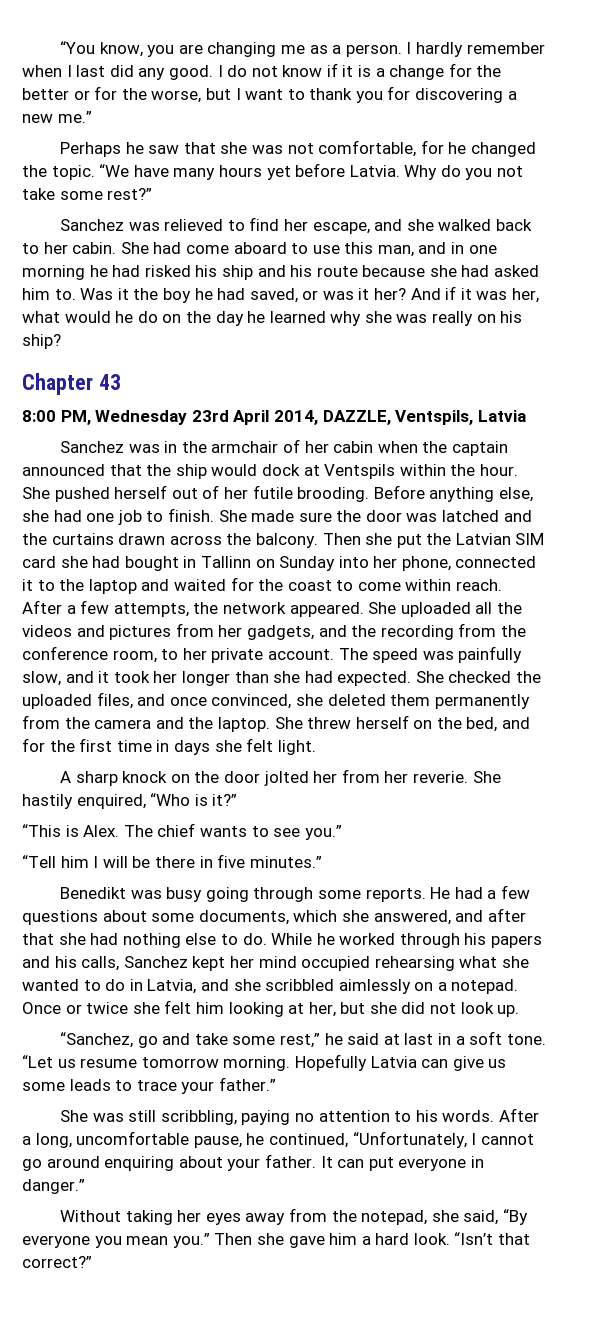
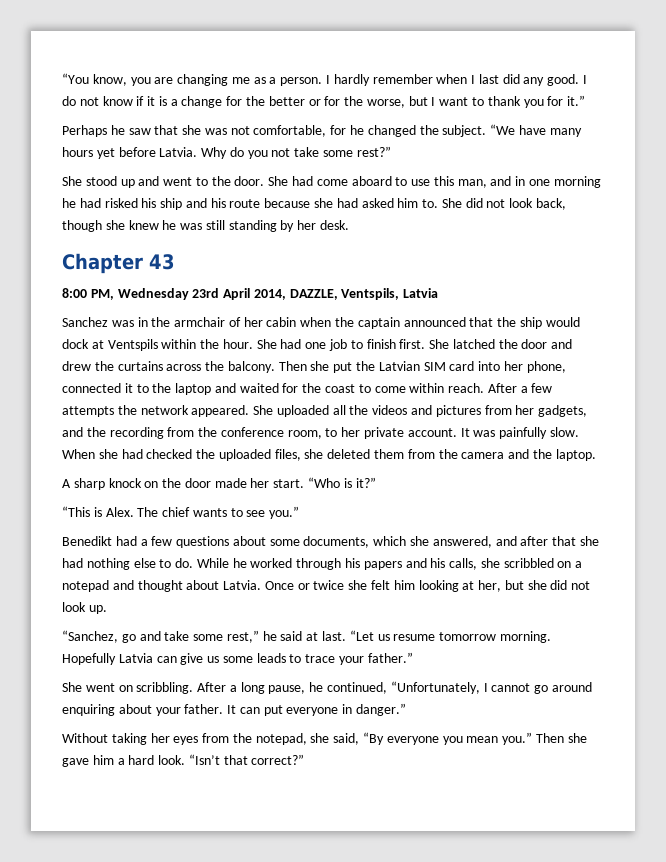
[415,88,517,103] [22,111,92,123] discovering a new me.” -> [567,95,586,106] it.”
[51,165,95,180] topic. -> [442,125,487,137] subject.
[60,217,532,234] [22,242,117,254] Sanchez was relieved to find her escape, and she walked back to her cabin. -> [62,176,265,188] She stood up and went to the door.
[80,286,540,303] [22,311,523,326] [22,334,61,349] Was it the boy he had saved, or was it her? And if it was her, what would he do on the day he learned why she was really on his ship? -> [441,198,567,210] [62,220,350,232] She did not look back, though she knew he was still standing by her desk.
[54,485,533,502] [22,508,532,525] pushed herself out of her futile brooding. Before anything else, she had one job to finish. She made sure the door was latched and -> [280,339,573,351] [62,361,91,371] had one job to finish first. She latched the door and drew
[118,533,166,545] drawn -> (163, 366) none
[60,556,336,571] she had bought in Tallinn on Sunday -> (475, 366) none
[113,603,189,617] attempts, -> [62,406,114,417] attempts
[338,646,523,663] [22,671,444,686] The speed was painfully slow, and it took her longer than she had expected. She -> [460,427,579,439] [62,449,143,459] It was painfully slow. When she had
[137,694,292,709] and once convinced, -> (301, 455) none
[434,694,530,709] permanently -> (405, 454) none
[274,715,531,732] [22,738,316,755] She threw herself on the bed, and for the first time in days she felt light. -> (596, 455) none
[263,769,501,786] [22,794,146,809] jolted her from her reverie. She hastily enquired, -> [214,478,305,488] made her start.
[22,854,322,868] [60,887,451,902] “Tell him I will be there in five minutes.” // Benedikt was busy going through some reports. He -> [62,536,112,546] Benedikt
[123,956,529,971] [22,979,229,994] Sanchez kept her mind occupied rehearsing what she wanted to do in Latvia, and -> (478, 564) none
[338,979,411,994] aimlessly -> (554, 563) none
[451,979,519,994] notepad. -> [62,580,262,592] notepad and thought about Latvia.
[404,1031,546,1045] last in a soft tone. -> [322,631,347,641] last.
[92,1108,539,1125] [22,1131,190,1148] was still scribbling, paying no attention to his words. After a long, uncomfortable -> [85,682,265,694] went on scribbling. After a long
[245,1213,286,1225] away -> (199, 740) none

